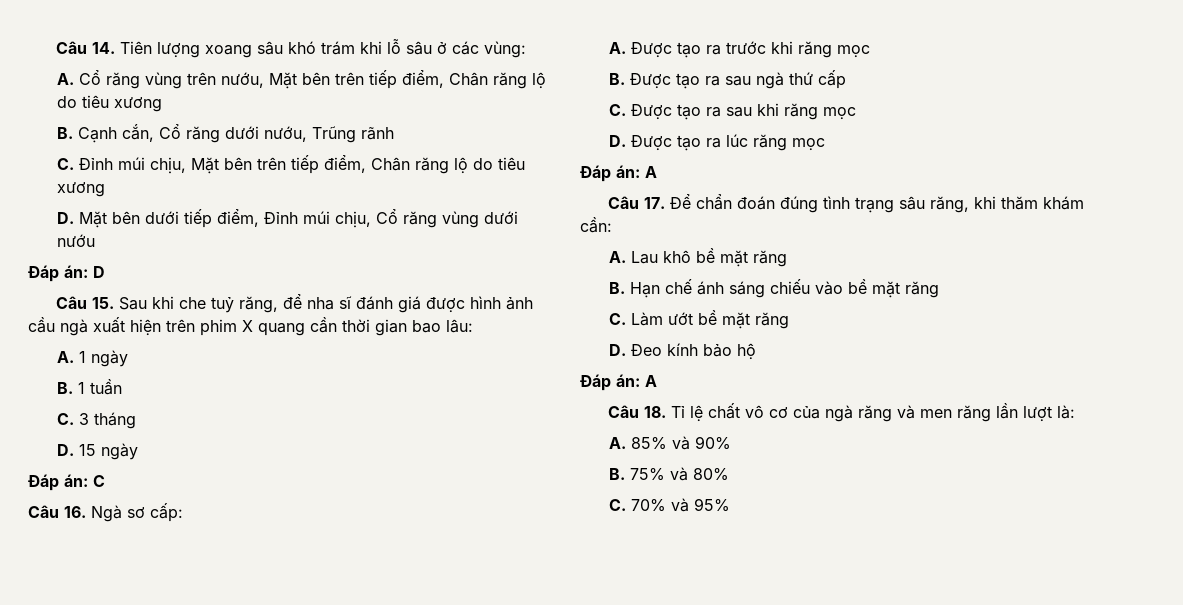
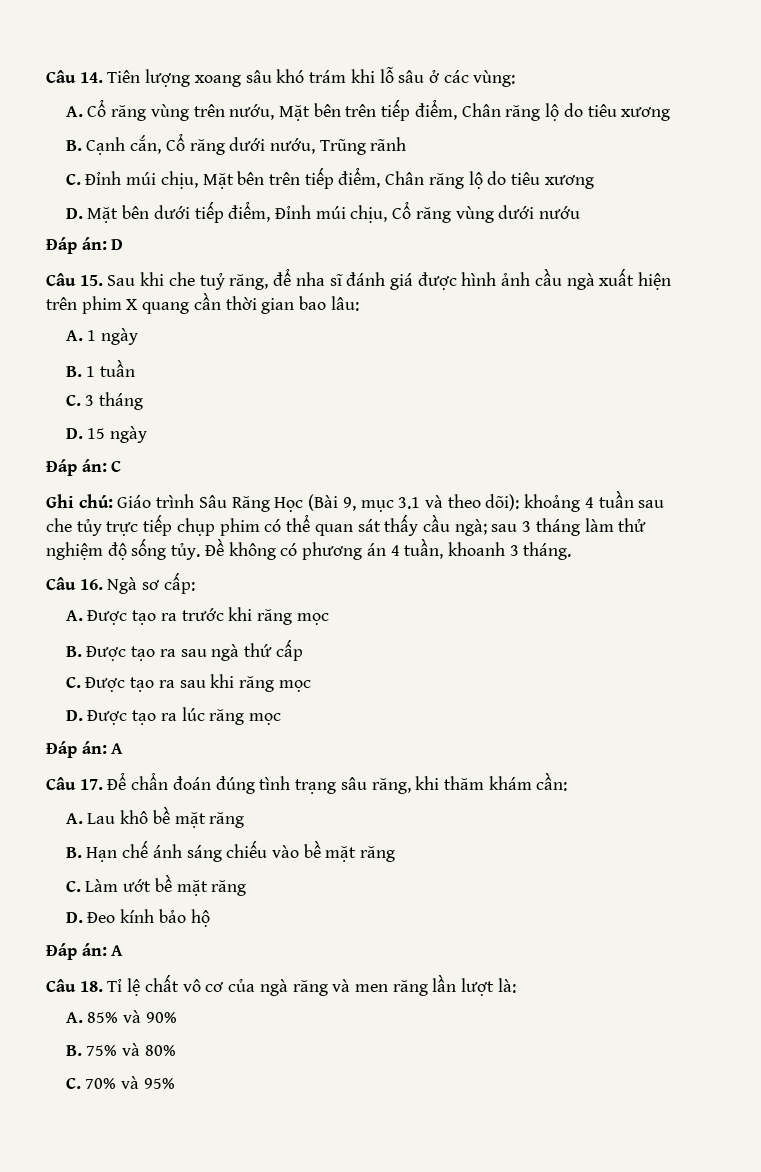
(105, 481) none -> [46,490,665,512] [46,514,647,536] [46,538,572,560] // Ghi chú: Giáo trình Sâu Răng Học (Bài 9, mục 3.1 và theo dõi): khoảng 4 tuần sau che tủy trực tiếp chụp phim có thể quan sát thấy cầu ngà; sau 3 tháng làm thử nghiệm độ sống tủy. Đề không có phương án 4 tuần, khoanh 3 tháng.

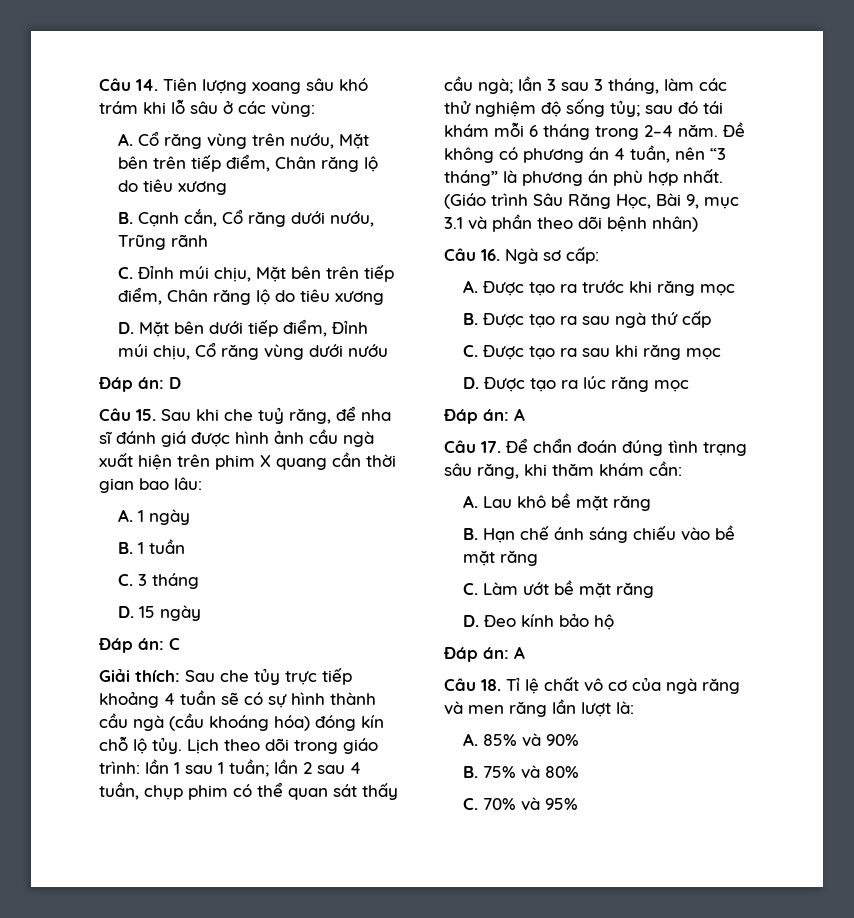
[46,490,665,512] [46,514,173,536] Ghi chú: Giáo trình Sâu Răng Học (Bài 9, mục 3.1 và theo dõi): khoảng 4 tuần sau che tủy trực tiếp -> [99,668,352,685] [99,690,376,708] [99,713,384,731] [99,736,378,754] [99,759,361,777] [99,782,139,800] Giải thích: Sau che tủy trực tiếp khoảng 4 tuần sẽ có sự hình thành cầu ngà (cầu khoáng hóa) đóng kín chỗ lộ tủy. Lịch theo dõi trong giáo trình: lần 1 sau 1 tuần; lần 2 sau 4 tuần,
[491,518,647,536] [46,538,201,560] sau 3 tháng làm thử nghiệm độ sống tủy. -> [518,76,727,94] [444,99,723,117] [444,122,718,140] lần 3 sau 3 tháng, làm các thử nghiệm độ sống tủy; sau đó tái khám mỗi 6 tháng trong 2–4 năm.
[447,542,572,560] khoanh 3 tháng. -> [675,147,726,160] [444,169,723,186] [444,193,739,209] [444,214,698,232] nên “3 tháng” là phương án phù hợp nhất. (Giáo trình Sâu Răng Học, Bài 9, mục 3.1 và phần theo dõi bệnh nhân)

